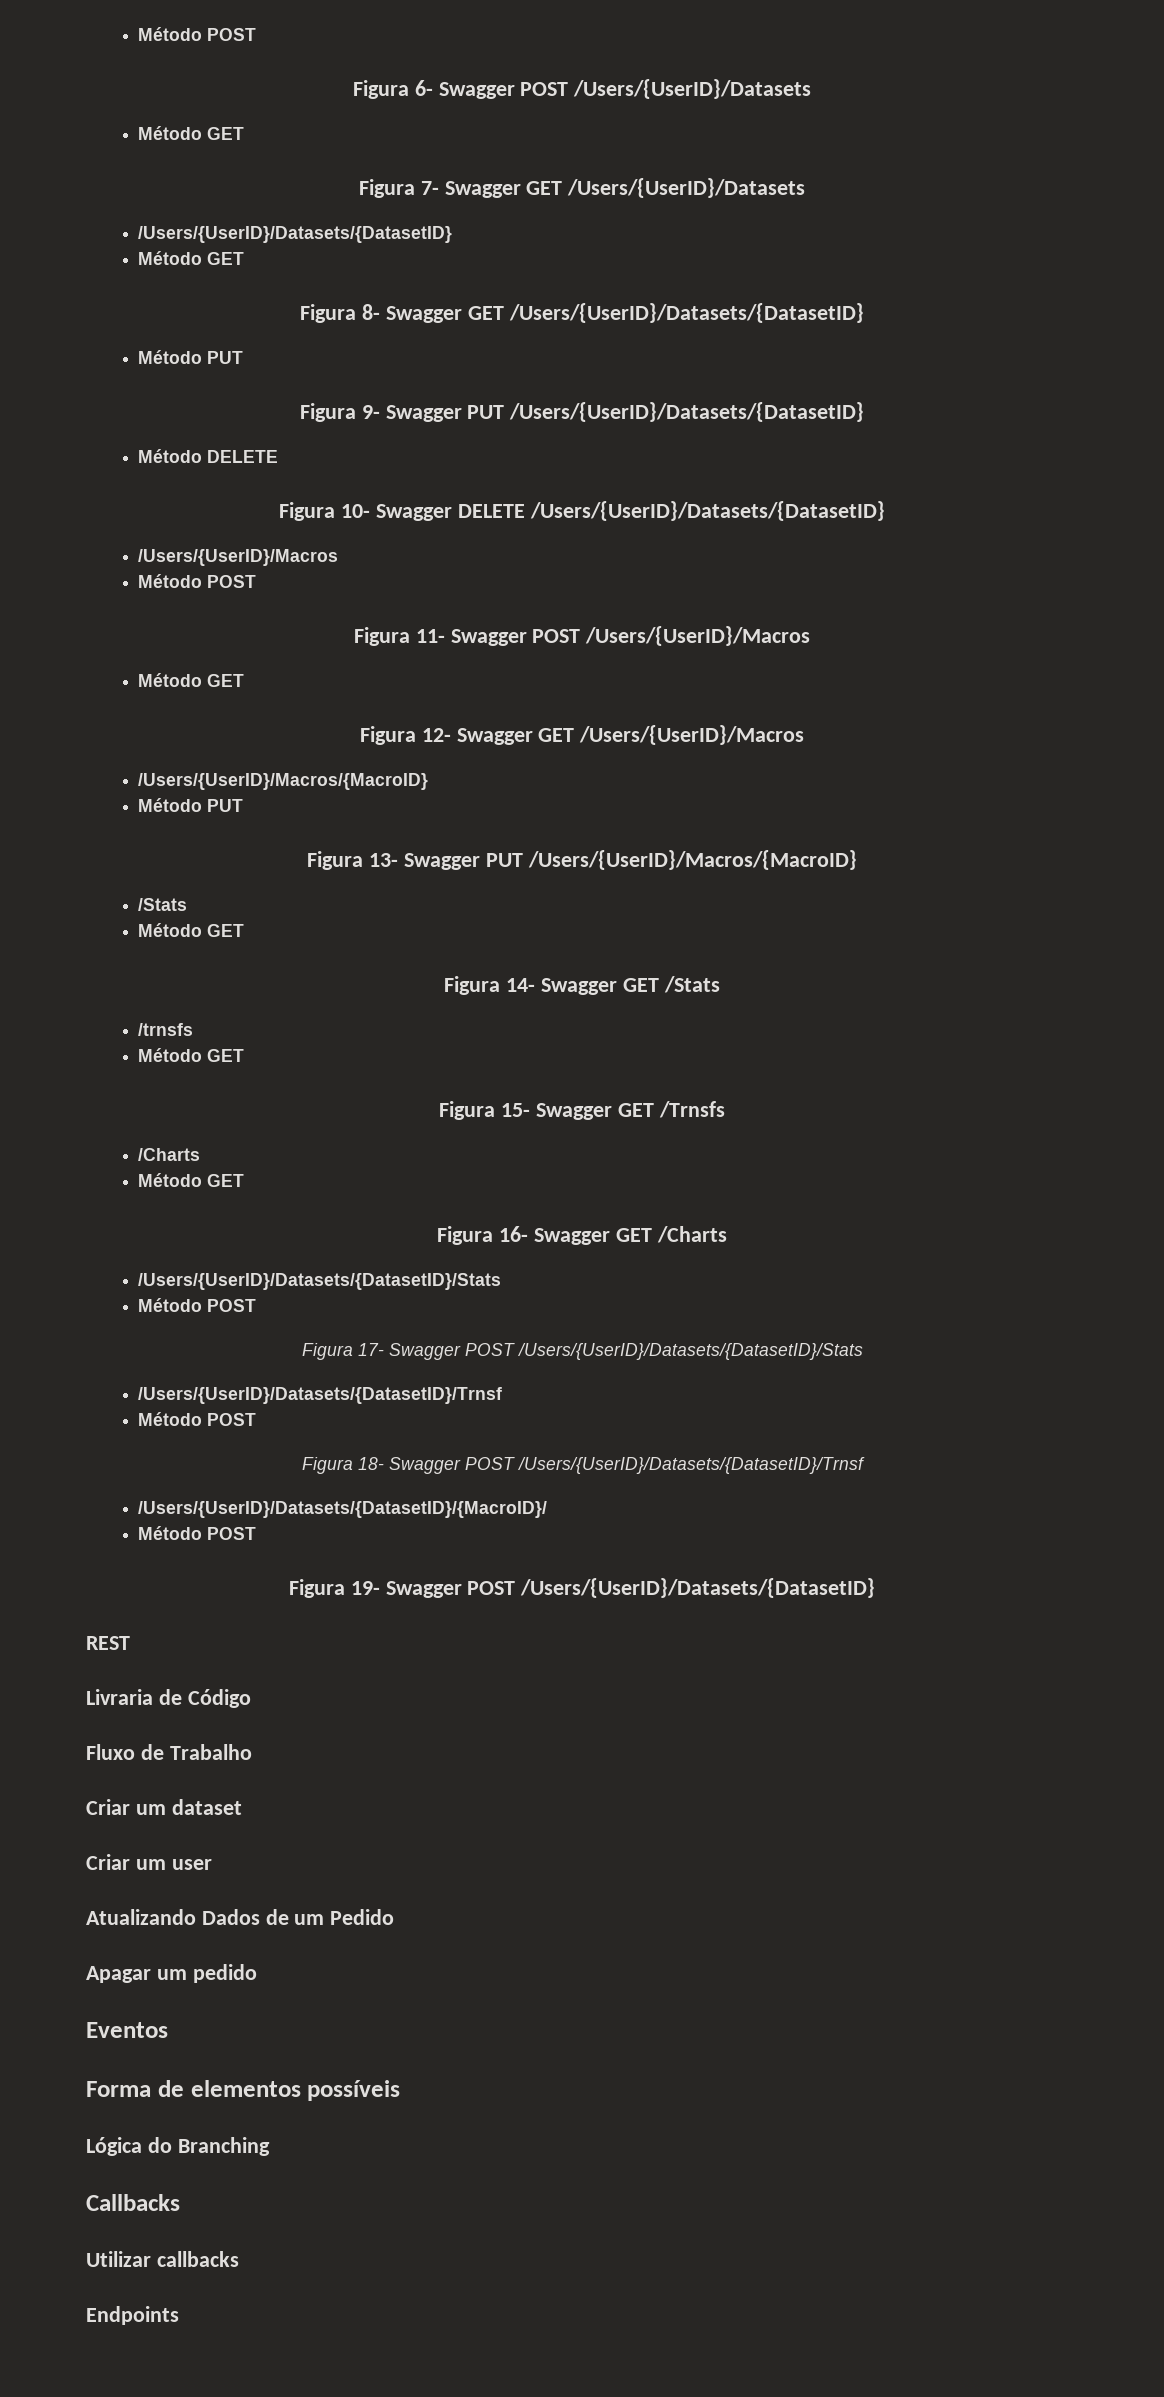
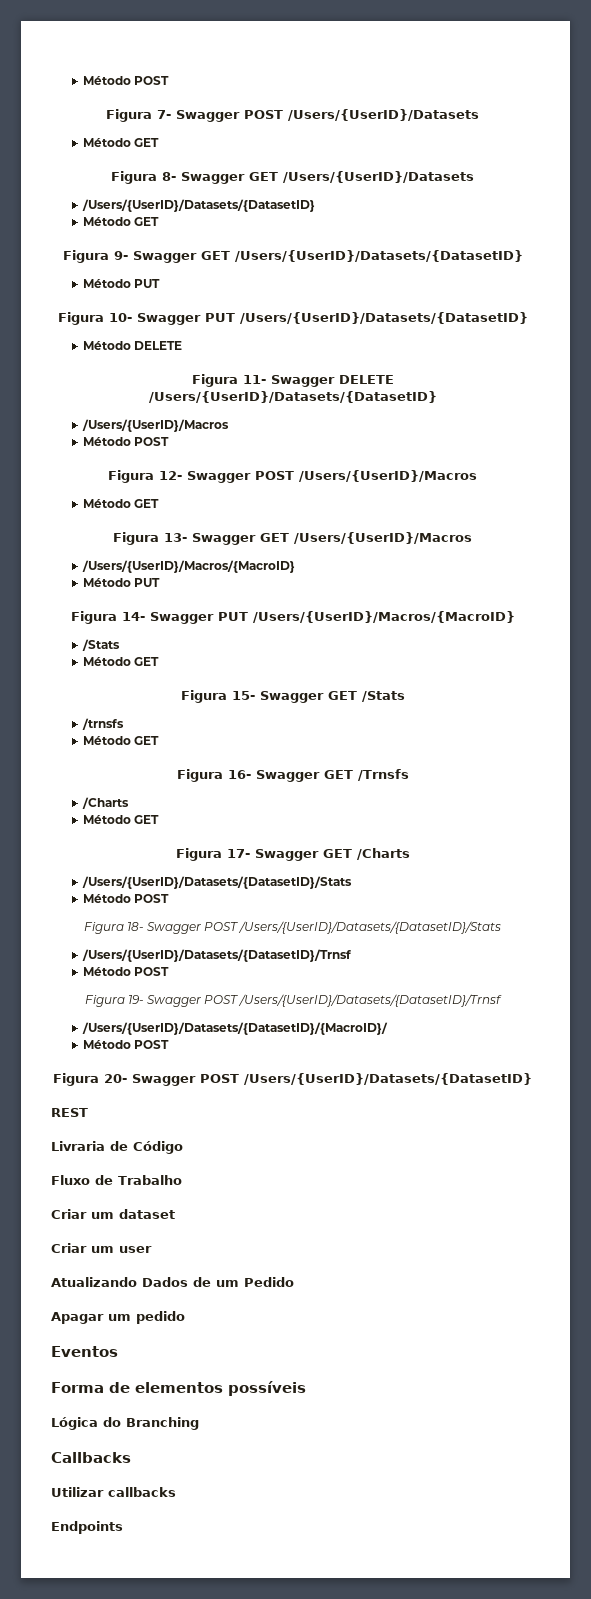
[138,27,257,41] [352,80,433,99] Método POST // Figura 6- -> [82,76,170,85] [106,109,171,122] Método POST // Figura 7-
[420,181,439,195] 7- -> [162,172,176,181] 8-
[362,304,381,320] 8- -> [113,251,128,260] 9-
[361,405,380,419] 9- -> [108,313,132,322] 10-
[341,504,371,518] 10- -> [242,375,266,384] 11-
[415,629,445,643] 11- -> [159,471,182,480] 12-
[421,728,451,742] 12- -> [164,533,187,542] 13-
[369,853,399,867] 13- -> [121,612,145,621] 14-
[506,978,536,992] 14- -> [231,691,255,700] 15-
[501,1103,531,1117] 15- -> [227,770,251,779] 16-
[499,1226,529,1242] 16- -> [226,849,250,858] 17-
[357,1343,384,1356] 17- -> [126,922,144,931] 18-
[357,1457,384,1470] 18- -> [127,995,144,1004] 19-
[350,1581,380,1595] 19- -> [104,1074,127,1083] 20-

